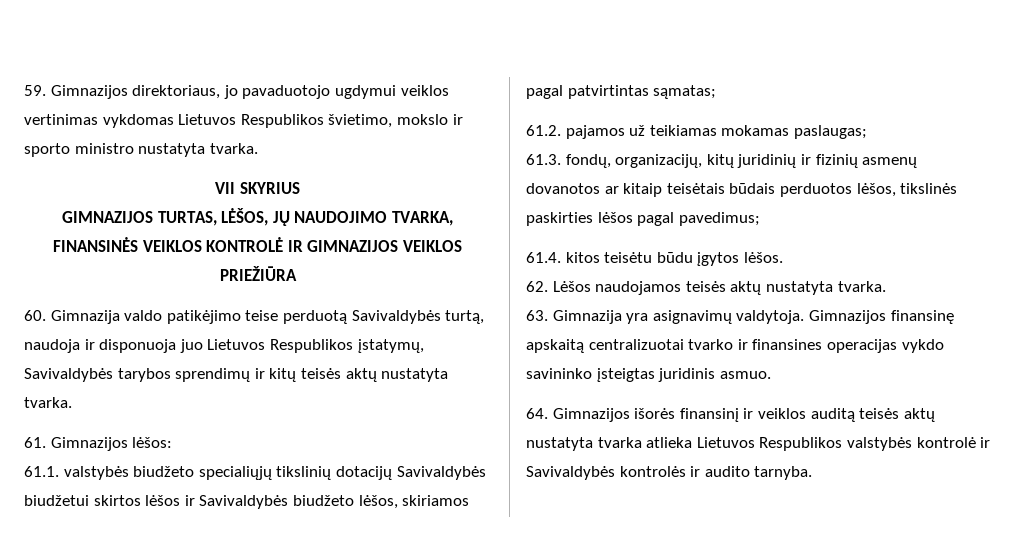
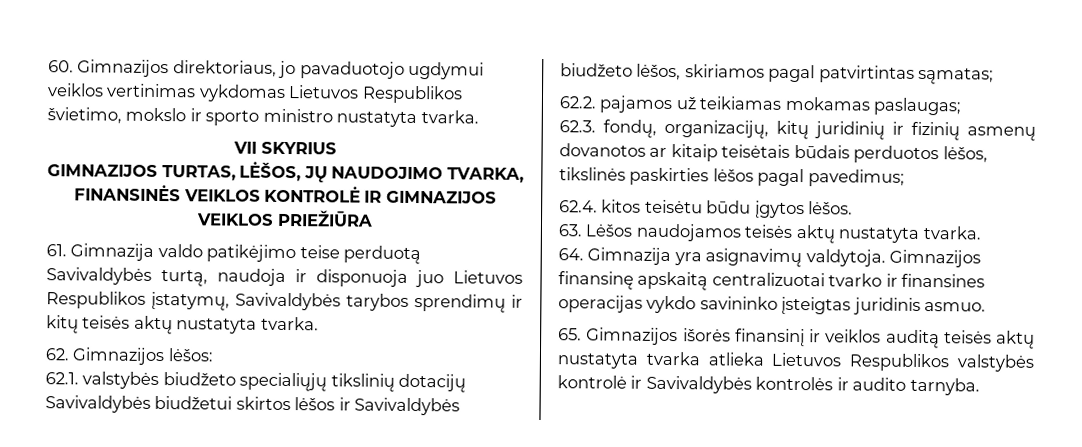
[24,85,46,96] 59. -> [48,60,74,73] 60.
[24,310,46,321] 60. -> [46,244,67,257] 61.
[24,437,46,448] 61. -> [45,348,70,361] 62.
[24,466,59,477] 61.1. -> [45,372,79,385] 62.1.
[526,125,561,136] 61.2. -> [559,96,596,109] 62.2.
[526,154,561,165] 61.3. -> [559,120,596,133] 62.3.
[526,252,561,263] 61.4. -> [559,200,598,213] 62.4.
[526,281,548,292] 62. -> [558,224,582,237] 63.
[526,310,548,321] 63. -> [558,248,584,261] 64.
[526,408,548,419] 64. -> [558,328,582,341] 65.

